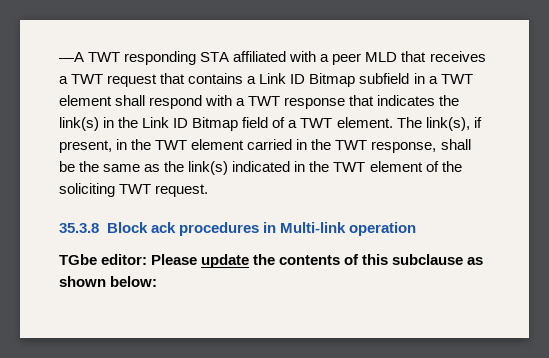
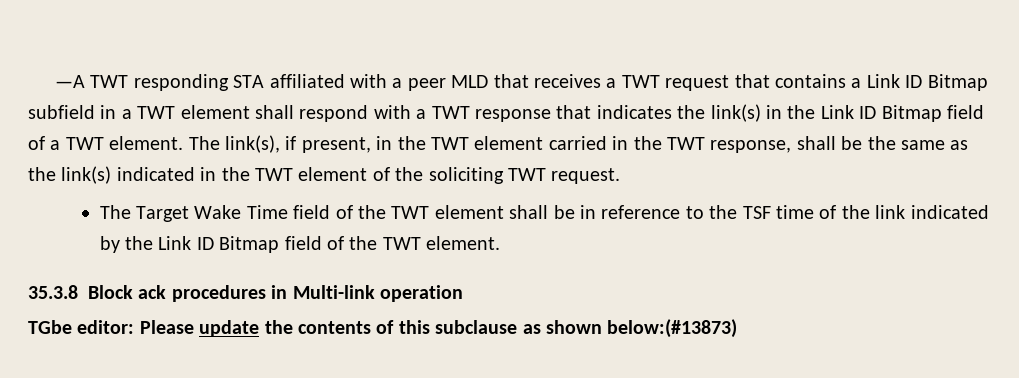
(209, 190) none -> [99,205,989,222] [99,236,501,253] // The Target Wake Time field of the TWT element shall be in reference to the TSF time of the link indicated by the Link ID Bitmap field of the TWT element.
[110,276,158,287] below: -> [607,319,738,338] below:(#13873)

